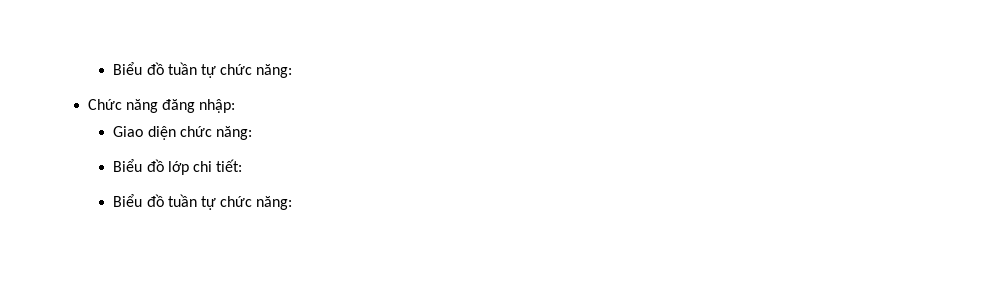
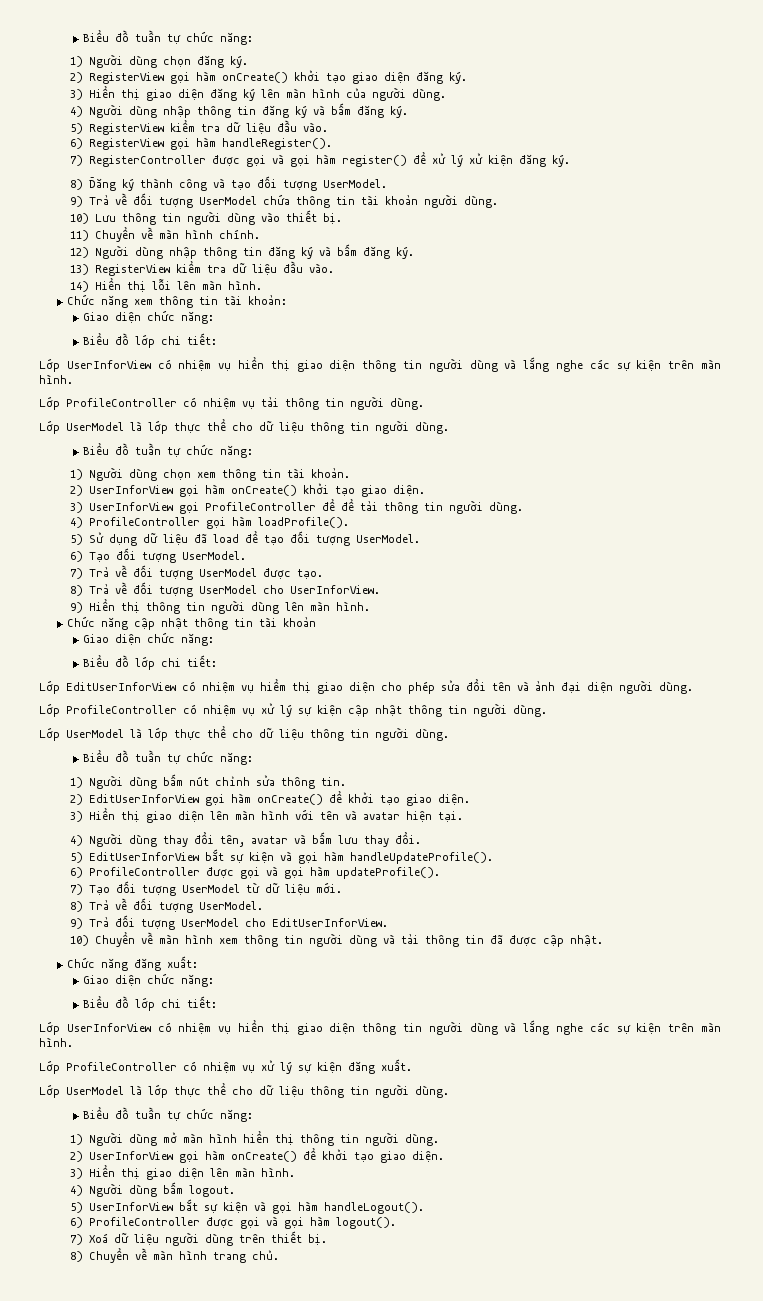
[113,62,293,78] [87,99,236,113] [113,126,252,140] [113,159,243,175] [113,194,293,210] Biểu đồ tuần tự chức năng: // Chức năng đăng nhập: // Giao diện chức năng: // Biểu đồ lớp chi tiết: // Biểu đồ tuần tự chức năng: -> [83,30,254,45] [70,54,249,68] [70,70,468,84] [70,86,447,101] [70,103,409,118] [70,120,329,135] [70,137,333,150] [70,152,571,167] [70,176,388,191] [70,193,499,208] [70,210,343,225] [70,227,261,242] [70,244,415,259] [70,261,335,276] [70,278,263,292] [67,294,288,308] [83,310,215,324] [83,333,218,348] [39,357,721,372] [39,374,73,384] [39,396,424,410] [39,419,449,434] [83,443,254,458] [70,467,351,481] [70,483,426,497] [70,499,524,514] [70,516,350,529] [70,531,421,546] [70,548,247,563] [70,565,324,580] [70,582,381,597] [70,599,371,614] [67,616,317,630] [83,632,215,646] [83,655,218,670] [39,679,693,694] [39,703,547,717] [39,726,449,741] [83,750,254,765] [70,774,347,789] [70,791,471,806] [70,808,464,823] [70,832,422,847] [70,849,494,864] [70,866,441,879] [70,881,343,896] [70,898,264,913] [70,915,389,930] [70,932,604,947] [67,956,199,971] [83,973,215,987] [83,996,218,1011] [39,1020,721,1035] [39,1037,73,1047] [39,1059,412,1074] [39,1083,449,1098] [83,1107,254,1122] [70,1131,440,1146] [70,1148,445,1163] [70,1165,296,1180] [70,1182,236,1197] [70,1199,425,1214] [70,1216,397,1229] [70,1231,328,1246] [70,1248,280,1263] Biểu đồ tuần tự chức năng: // 1) Người dùng chọn đăng ký. // 2) RegisterView gọi hàm onCreate() khởi tạo giao diện đăng ký. // 3) Hiển thị giao diện đăng ký lên màn hình của người dùng. // 4) Người dùng nhập thông tin đăng ký và bấm đăng ký. // 5) RegisterView kiểm tra dữ liệu đầu vào. // 6) RegisterView gọi hàm handleRegister(). // 7) RegisterController được gọi và gọi hàm register() để xử lý xử kiện đăng ký. // 8) Đăng ký thành công và tạo đối tượng UserModel. // 9) Trả về đối tượng UserModel chứa thông tin tài khoản người dùng. // 10) Lưu thông tin người dùng vào thiết bị. // 11) Chuyển về màn hình chính. // 12) Người dùng nhập thông tin đăng ký và bấm đăng ký. // 13) RegisterView kiểm tra dữ liệu đầu vào. // 14) Hiển thị lỗi lên màn hình. // Chức năng xem thông tin tài khoản: // Giao diện chức năng: // Biểu đồ lớp chi tiết: // Lớp UserInforView có nhiệm vụ hiển thị giao diện thông tin người dùng và lắng nghe các sự kiện trên màn hình. // Lớp ProfileController có nhiệm vụ tải thông tin người dùng. // Lớp UserModel là lớp thực thể cho dữ liệu thông tin người dùng. // Biểu đồ tuần tự chức năng: // 1) Người dùng chọn xem thông tin tài khoản. // 2) UserInforView gọi hàm onCreate() khởi tạo giao diện. // 3) UserInforView gọi ProfileController để để tải thông tin người dùng. // 4) ProfileController gọi hàm loadProfile(). // 5) Sử dụng dữ liệu đã load để tạo đối tượng UserModel. // 6) Tạo đối tượng UserModel. // 7) Trả về đối tượng UserModel được tạo. // 8) Trả về đối tượng UserModel cho UserInforView. // 9) Hiển thị thông tin người dùng lên màn hình. // Chức năng cập nhật thông tin tài khoản // Giao diện chức năng: // Biểu đồ lớp chi tiết: // Lớp EditUserInforView có nhiệm vụ hiểm thị giao diện cho phép sửa đổi tên và ảnh đại diện người dùng. // Lớp ProfileController có nhiệm vụ xử lý sự kiện cập nhật thông tin người dùng. // Lớp UserModel là lớp thực thể cho dữ liệu thông tin người dùng. // Biểu đồ tuần tự chức năng: // 1) Người dùng bấm nút chỉnh sửa thông tin. // 2) EditUserInforView gọi hàm onCreate() để khởi tạo giao diện. // 3) Hiển thị giao diện lên màn hình với tên và avatar hiện tại. // 4) Người dùng thay đổi tên, avatar và bấm lưu thay đổi. // 5) EditUserInforView bắt sự kiện và gọi hàm handleUpdateProfile(). // 6) ProfileController được gọi và gọi hàm updateProfile(). // 7) Tạo đối tượng UserModel từ dữ liệu mới. // 8) Trả về đối tượng UserModel. // 9) Trả đối tượng UserModel cho EditUserInforView. // 10) Chuyển về màn hình xem thông tin người dùng và tải thông tin đã được cập nhật. // Chức năng đăng xuất: // Giao diện chức năng: // Biểu đồ lớp chi tiết: // Lớp UserInforView có nhiệm vụ hiển thị giao diện thông tin người dùng và lắng nghe các sự kiện trên màn hình. // Lớp ProfileController có nhiệm vụ xử lý sự kiện đăng xuất. // Lớp UserModel là lớp thực thể cho dữ liệu thông tin người dùng. // Biểu đồ tuần tự chức năng: // 1) Người dùng mở màn hình hiển thị thông tin người dùng. // 2) UserInforView gọi hàm onCreate() để khởi tạo giao diện. // 3) Hiển thị giao diện lên màn hình. // 4) Người dùng bấm logout. // 5) UserInforView bắt sự kiện và gọi hàm handleLogout(). // 6) ProfileController được gọi và gọi hàm logout(). // 7) Xoá dữ liệu người dùng trên thiết bị. // 8) Chuyển về màn hình trang chủ.

